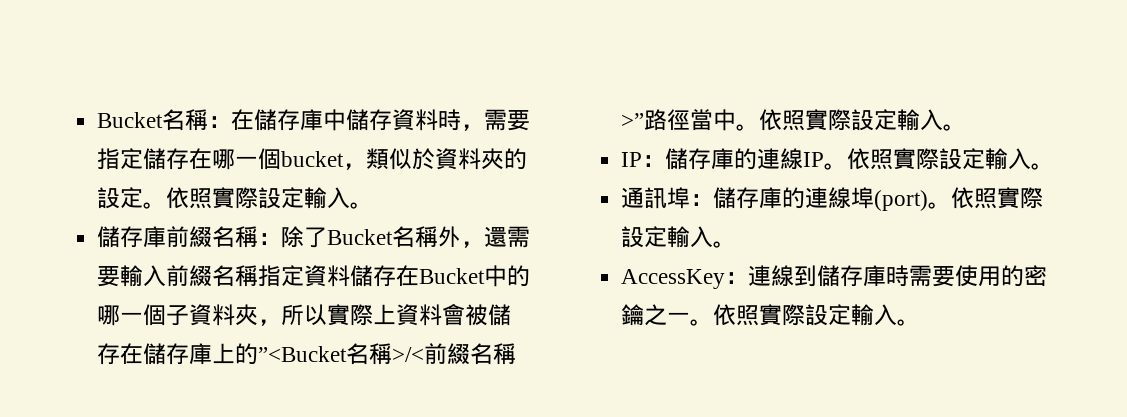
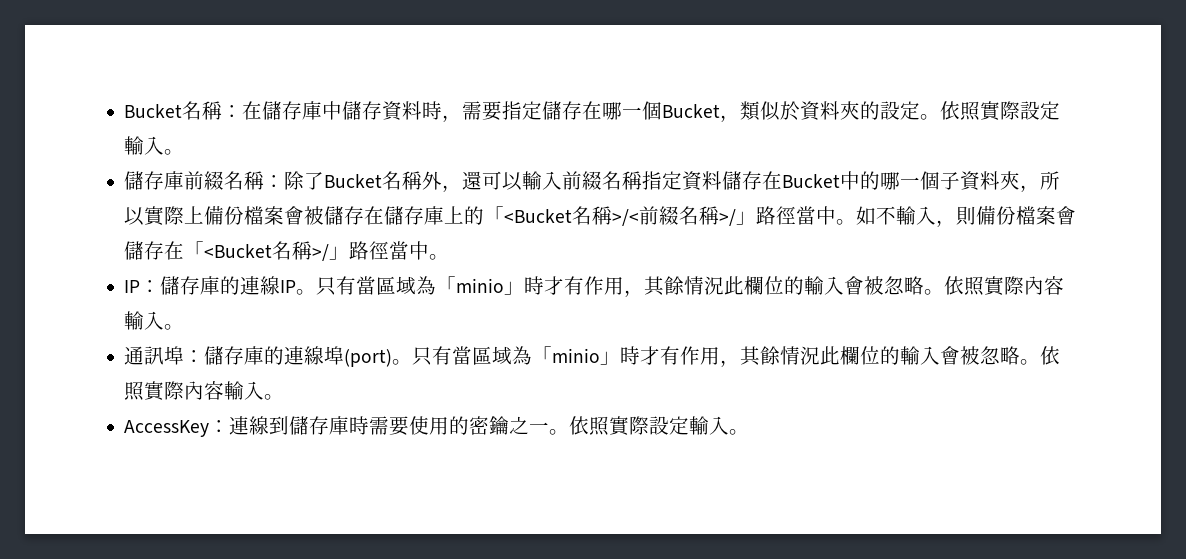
[281,151,345,167] bucket -> [662,104,721,118] Bucket
[507,226,531,248] [97,266,121,287] 需要 -> [482,171,523,191] 可以
[396,304,443,326] 資料 -> [204,206,285,225] 備份檔案
[258,346,348,362] ”<Bucket -> [484,206,573,223] 「<Bucket
[621,109,944,131] >”路徑當中。依照實際設定輸入 -> [719,206,1077,227] [124,241,430,261] >/」路徑當中。如不輸入，則備份檔案會儲存在「<Bucket名稱>/」路徑當中
[847,148,986,170] 依照實際設定 -> [316,276,1065,297] 只有當區域為「minio」時才有作用，其餘情況此欄位的輸入會被忽略。依照實際內容
[951,187,1044,209] [621,226,668,248] 依照實際設定 -> [412,346,1061,367] [124,381,225,401] 只有當區域為「minio」時才有作用，其餘情況此欄位的輸入會被忽略。依照實際內容

